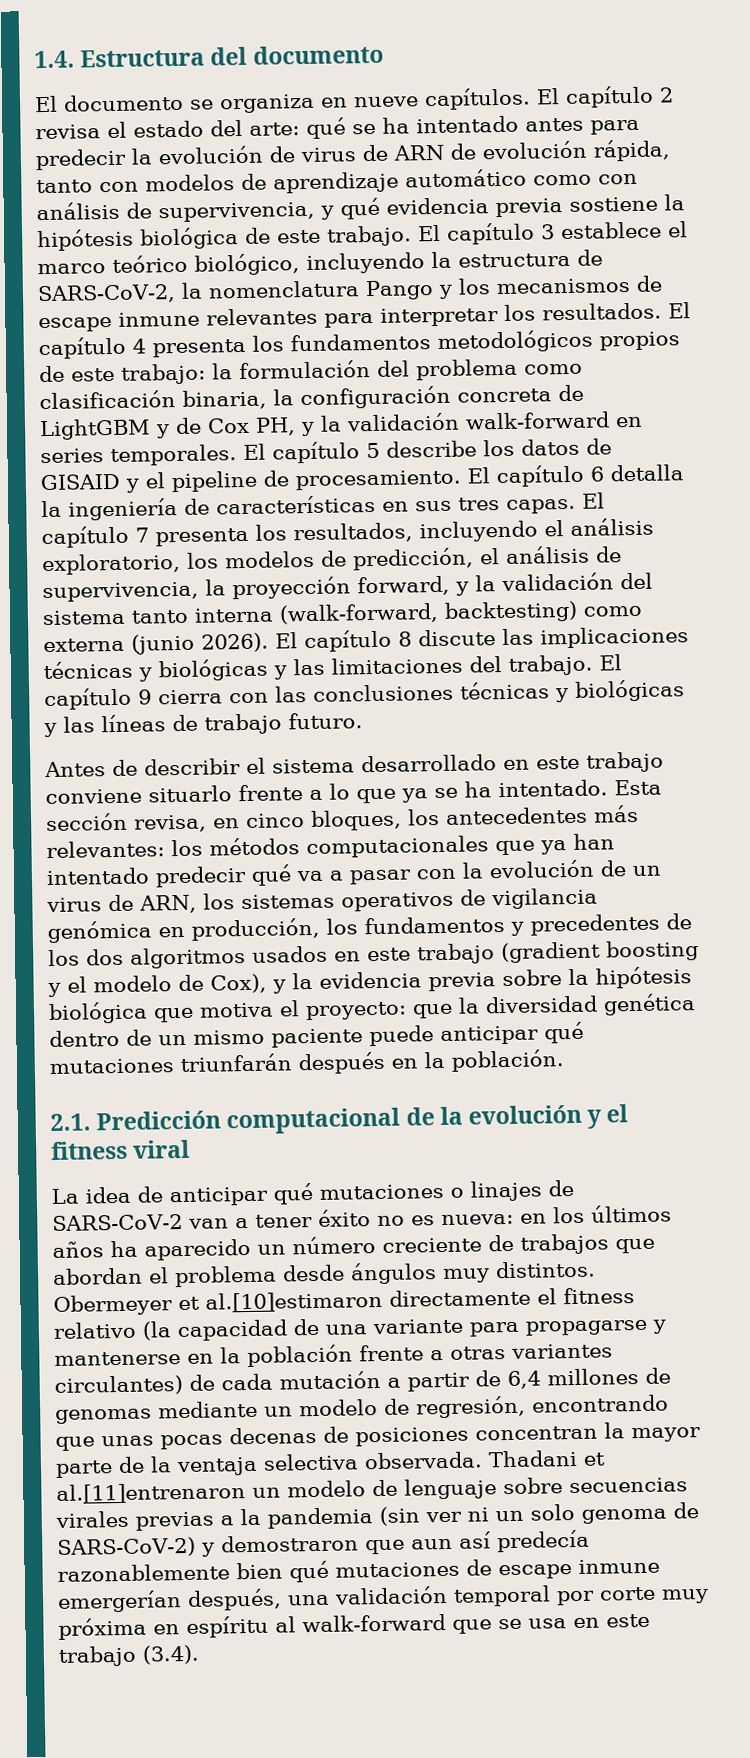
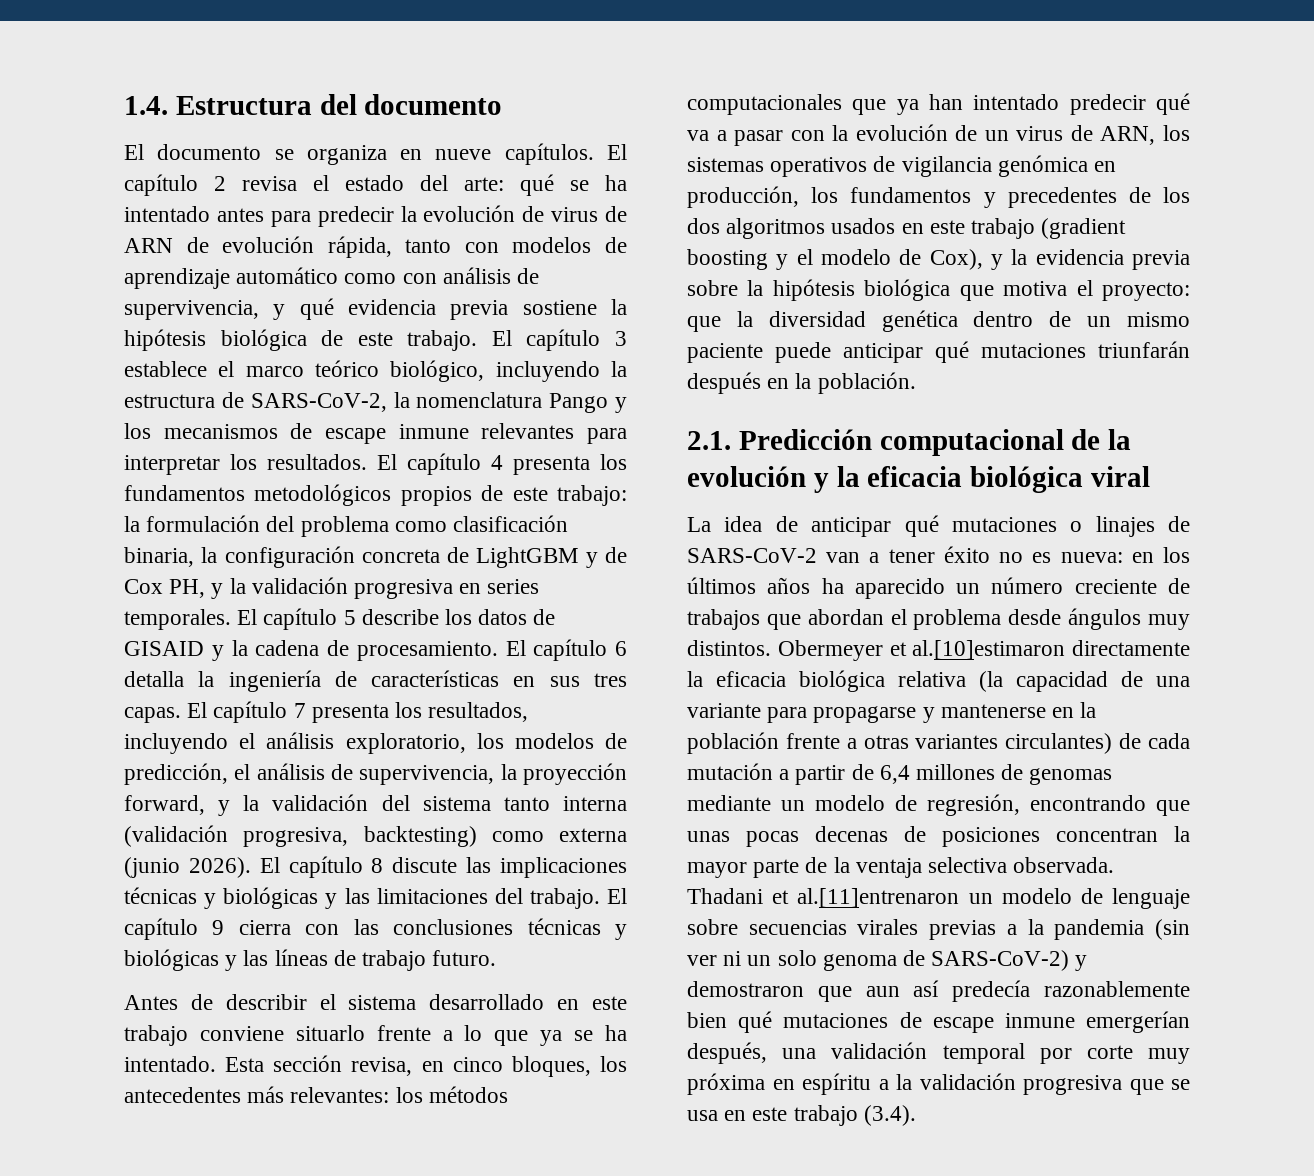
[465,411,610,430] walk-forward -> [354,579,454,599] progresiva
[145,470,258,493] el pipeline -> [231,640,320,656] la cadena
[279,603,439,625] (walk-forward, -> [124,825,349,847] (validación progresiva,
[606,1104,629,1123] [51,1140,128,1161] el fitness -> [836,466,1084,493] la eficacia biológica
[537,1287,635,1305] [53,1321,137,1339] el fitness relativo -> [687,670,966,692] la eficacia biológica relativa
[275,1614,446,1633] al walk-forward -> [878,1073,1122,1095] a la validación progresiva

